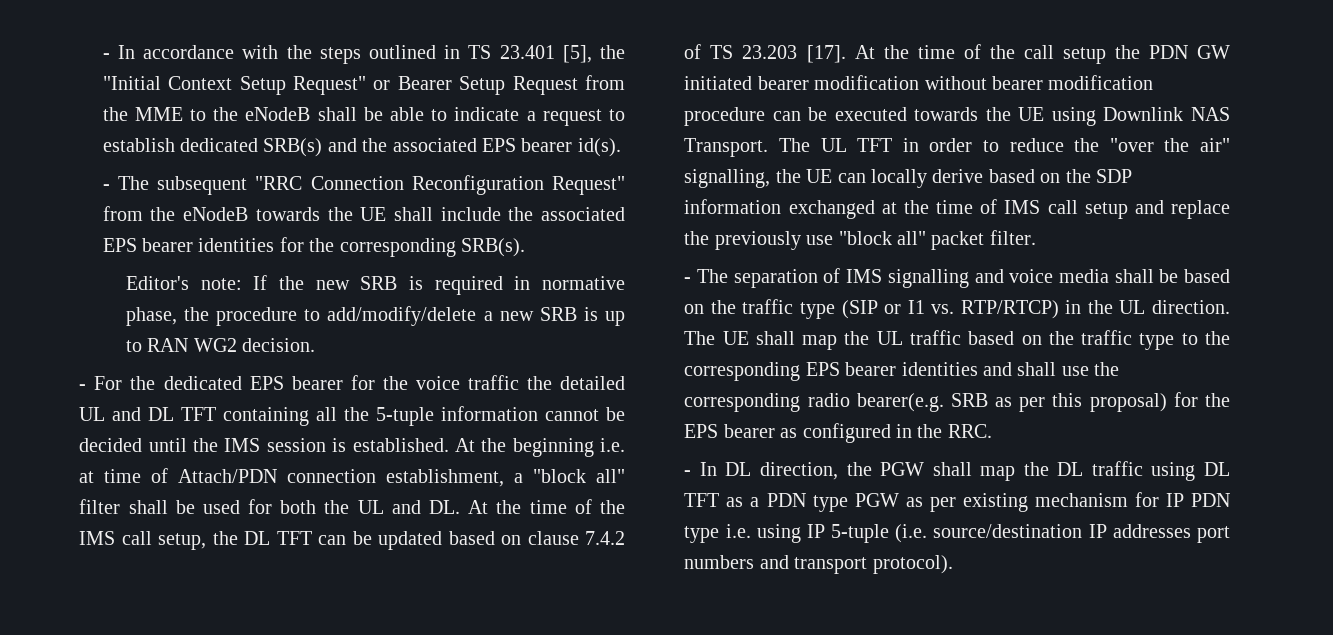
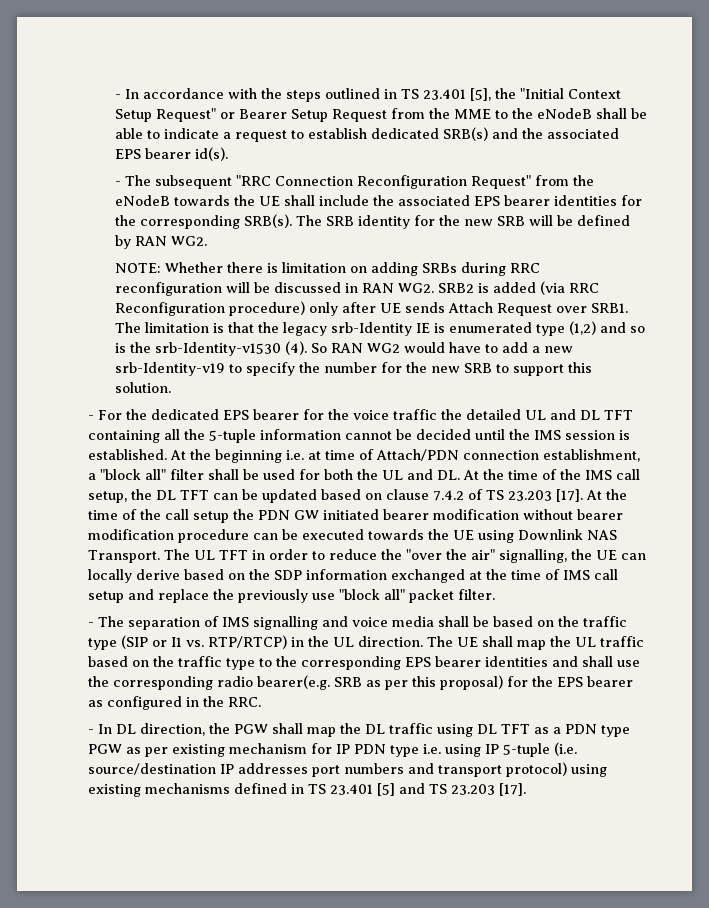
[126,275,625,295] [126,306,625,326] [126,338,316,352] // Editor's note: If the new SRB is required in normative phase, the procedure to add/modify/delete a new SRB is up to RAN WG2 decision. -> [296,215,631,229] [115,235,208,249] [115,262,541,276] [115,281,600,296] [115,301,629,316] [115,321,646,336] [115,341,574,356] [115,362,593,376] [115,382,172,393] The SRB identity for the new SRB will be defined by RAN WG2. // NOTE: Whether there is limitation on adding SRBs during RRC reconfiguration will be discussed in RAN WG2. SRB2 is added (via RRC Reconfiguration procedure) only after UE sends Attach Request over SRB1. The limitation is that the legacy srb-Identity IE is enumerated type (1,2) and so is the srb-Identity-v1530 (4). So RAN WG2 would have to add a new srb-Identity-v19 to specify the number for the new SRB to support this solution.
[872,555,953,574] protocol). -> [506,762,608,777] [88,783,527,797] protocol) using existing mechanisms defined in TS 23.401 [5] and TS 23.203 [17].

